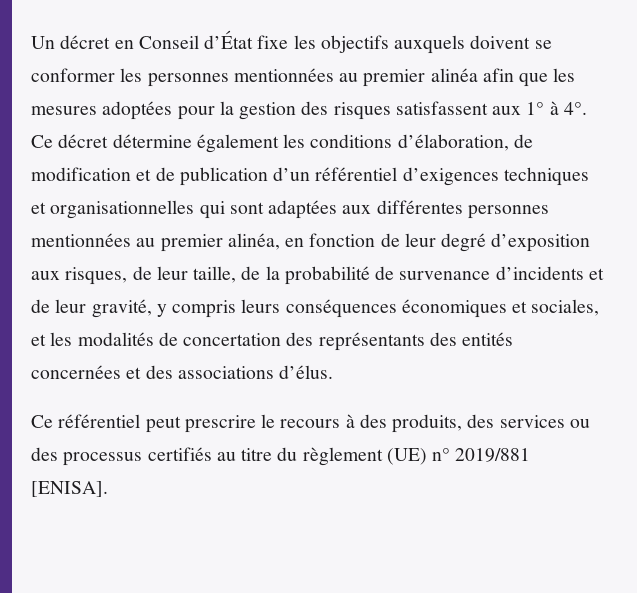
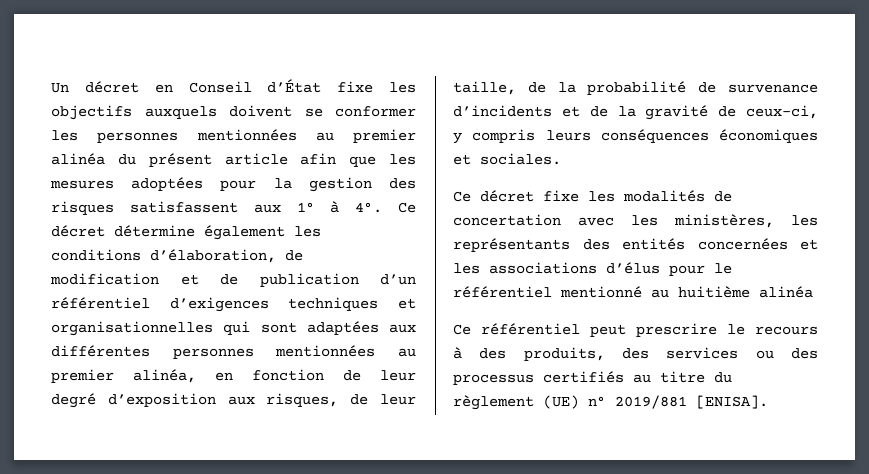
(478, 75) none -> [117,153,288,167] du présent article
[55,299,152,318] leur gravité, -> [617,105,818,120] la gravité de ceux-ci,
[531,299,600,316] [31,332,314,346] sociales, et les modalités de concertation des -> [480,153,561,165] [453,190,732,202] [453,214,818,228] sociales. // Ce décret fixe les modalités de concertation avec les ministères, les
[145,365,334,379] des associations d’élus. -> [453,262,732,276] [453,286,813,298] les associations d’élus pour le référentiel mentionné au huitième alinéa

